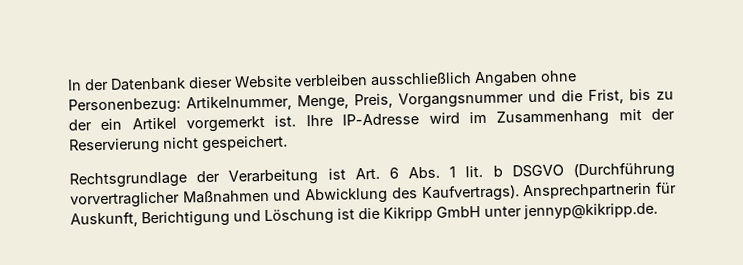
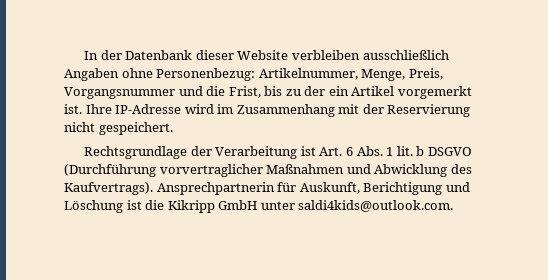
[523,202,658,220] jennyp@kikripp.de. -> [298,200,454,212] saldi4kids@outlook.com.

